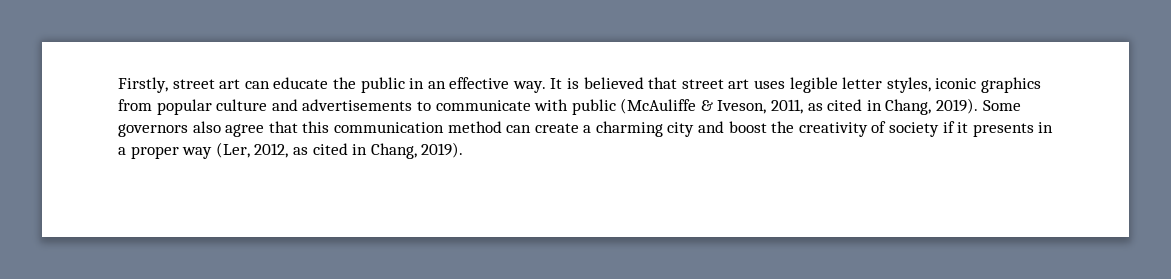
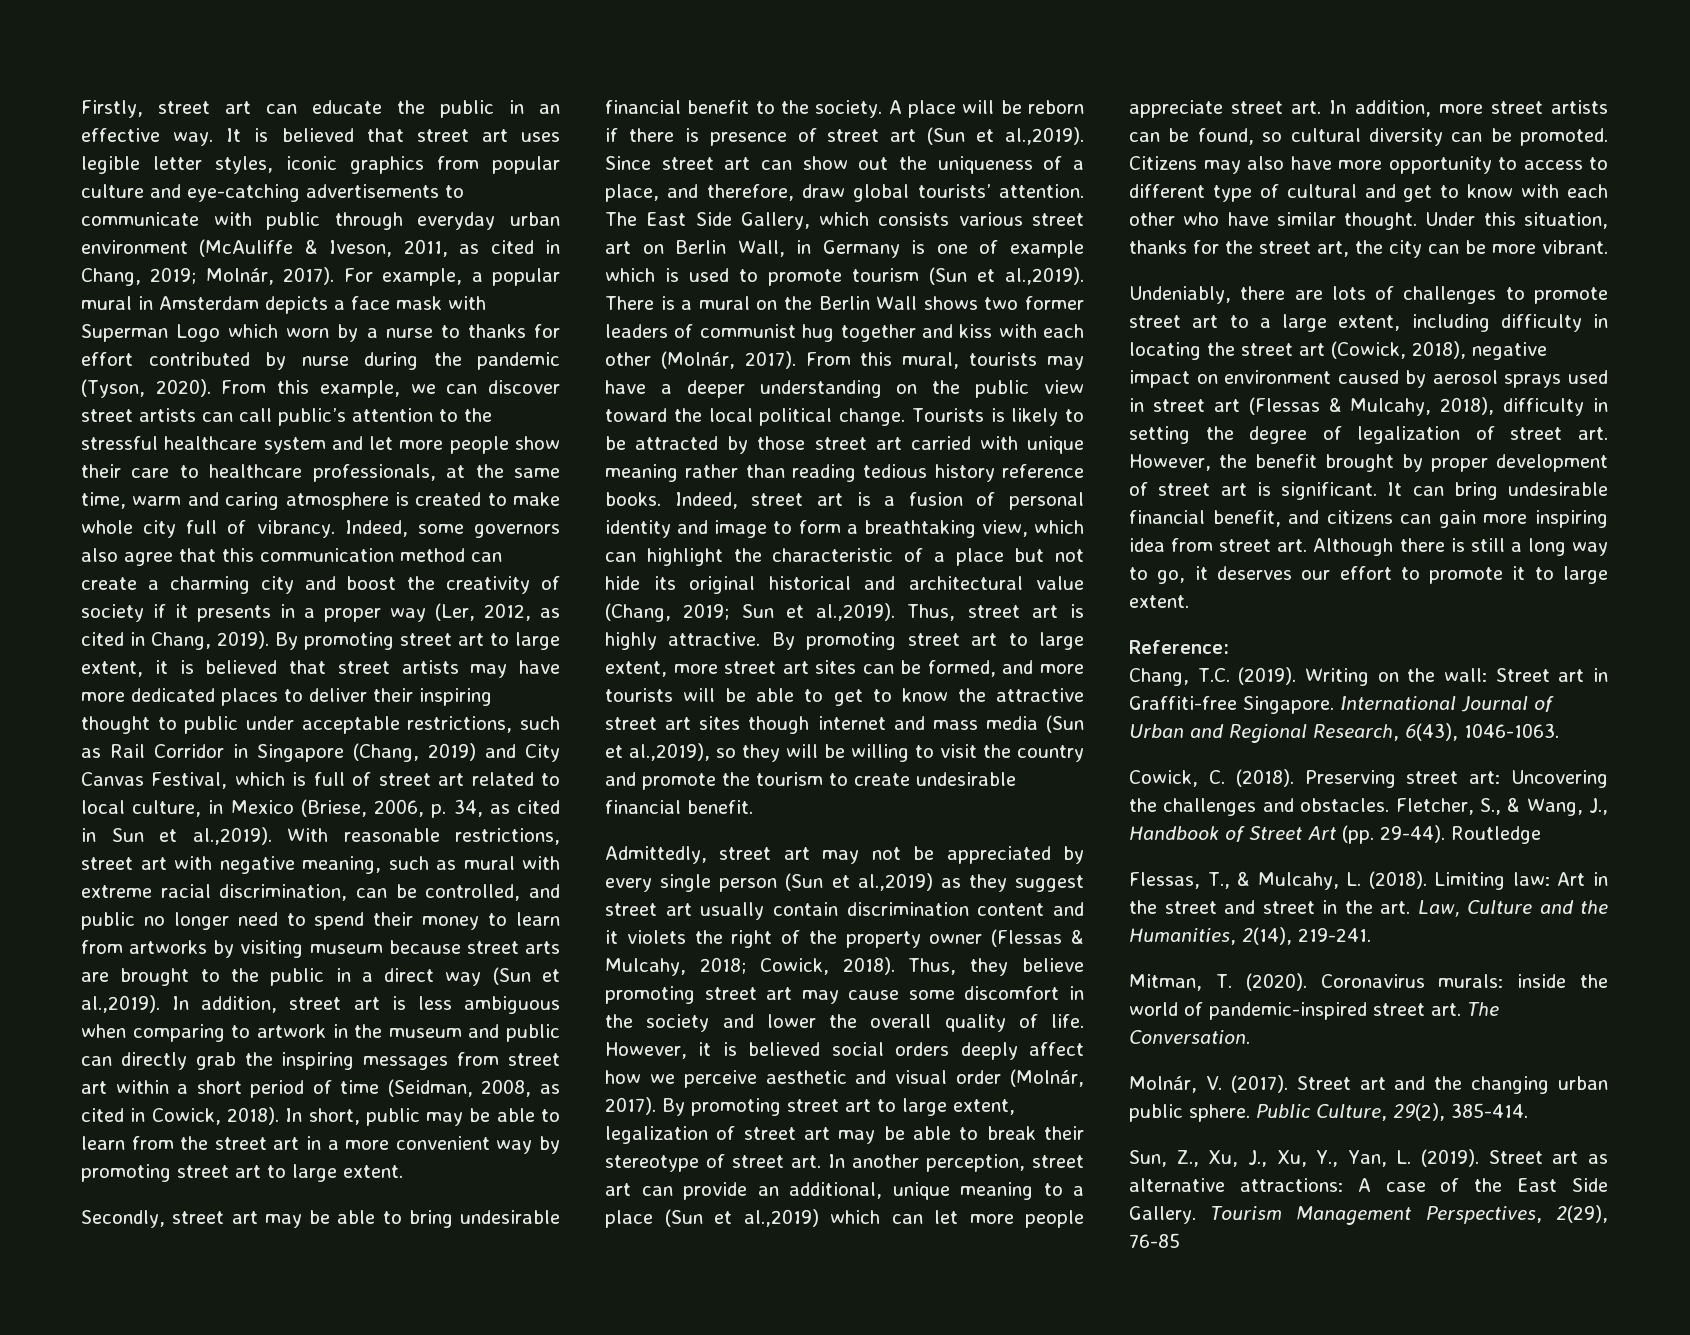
(298, 105) none -> [187,184,300,202] eye-catching
(616, 107) none -> [334,212,560,230] [81,240,188,254] through everyday urban environment
[936,98,1021,114] 2019). Some -> [150,267,560,286] [81,296,486,314] [81,324,560,342] [81,352,560,370] [81,379,560,398] [81,408,492,426] [81,436,560,454] [81,464,560,482] [81,492,560,510] [81,520,464,538] 2019; Molnár, 2017). For example, a popular mural in Amsterdam depicts a face mask with Superman Logo which worn by a nurse to thanks for effort contributed by nurse during the pandemic (Tyson, 2020). From this example, we can discover street artists can call public’s attention to the stressful healthcare system and let more people show their care to healthcare professionals, at the same time, warm and caring atmosphere is created to make whole city full of vibrancy. Indeed, some
(464, 150) none -> [275,632,560,650] [81,660,560,678] [81,688,492,706] [81,716,560,734] [81,743,560,762] [81,772,561,789] [81,799,560,818] [81,827,560,845] [81,856,560,874] [81,884,561,901] [81,912,561,930] [81,940,560,958] [81,967,560,986] [81,995,561,1014] [81,1024,560,1042] [81,1052,560,1070] [81,1079,560,1098] [81,1107,560,1126] [81,1136,560,1154] [81,1164,403,1182] [81,1210,560,1228] [605,100,1084,118] [605,127,1084,146] [605,156,1084,174] [605,184,1084,202] [605,212,1084,230] [605,240,1084,258] [605,267,1084,286] [605,296,1084,310] [605,324,1084,342] [605,351,1084,370] [605,380,1084,398] [605,408,1084,426] [605,436,1084,454] [605,464,1084,482] [605,492,1084,510] [605,520,1084,538] [605,548,1084,566] [605,576,1084,594] [605,603,1084,622] [605,632,1084,650] [605,660,1084,677] [605,688,1084,706] [605,715,1084,734] [605,743,1084,762] [605,772,1016,790] [605,800,753,814] [605,846,1084,864] [605,873,1084,892] [605,902,1084,920] [605,929,1084,948] [605,957,1084,976] [605,986,1084,1004] [605,1014,1084,1032] [605,1042,1084,1060] [605,1069,1084,1088] [605,1097,1015,1116] [605,1126,1084,1144] [605,1154,1084,1172] [605,1182,1084,1200] [605,1209,1084,1228] [1129,100,1608,118] [1129,128,1608,146] [1129,156,1608,174] [1129,184,1608,202] [1129,212,1608,230] [1129,240,1608,258] [1129,286,1608,304] [1129,314,1608,332] [1129,341,1547,360] [1129,370,1608,388] [1129,397,1608,416] [1129,426,1608,444] [1129,454,1608,472] [1129,482,1608,500] [1129,510,1608,528] [1129,538,1608,556] [1129,566,1608,584] [1129,595,1189,608] [1129,640,1229,654] [1129,667,1608,686] [1129,696,1554,714] [1129,723,1559,743] [1129,769,1608,788] [1129,797,1608,816] [1129,825,1541,844] [1129,871,1608,890] [1129,900,1608,917] [1129,927,1371,945] [1129,973,1608,991] [1129,1002,1499,1020] [1129,1030,1250,1044] [1129,1075,1608,1094] [1129,1103,1528,1122] [1129,1149,1608,1167] [1129,1178,1608,1192] [1129,1205,1608,1225] [1129,1233,1180,1248] By promoting street art to large extent, it is believed that street artists may have more dedicated places to deliver their inspiring thought to public under acceptable restrictions, such as Rail Corridor in Singapore (Chang, 2019) and City Canvas Festival, which is full of street art related to local culture, in Mexico (Briese, 2006, p. 34, as cited in Sun et al.,2019). With reasonable restrictions, street art with negative meaning, such as mural with extreme racial discrimination, can be controlled, and public no longer need to spend their money to learn from artworks by visiting museum because street arts are brought to the public in a direct way (Sun et al.,2019). In addition, street art is less ambiguous when comparing to artwork in the museum and public can directly grab the inspiring messages from street art within a short period of time (Seidman, 2008, as cited in Cowick, 2018). In short, public may be able to learn from the street art in a more convenient way by promoting street art to large extent. // Secondly, street art may be able to bring undesirable financial benefit to the society. A place will be reborn if there is presence of street art (Sun et al.,2019). Since street art can show out the uniqueness of a place, and therefore, draw global tourists’ attention. The East Side Gallery, which consists various street art on Berlin Wall, in Germany is one of example which is used to promote tourism (Sun et al.,2019). There is a mural on the Berlin Wall shows two former leaders of communist hug together and kiss with each other (Molnár, 2017). From this mural, tourists may have a deeper understanding on the public view toward the local political change. Tourists is likely to be attracted by those street art carried with unique meaning rather than reading tedious history reference books. Indeed, street art is a fusion of personal identity and image to form a breathtaking view, which can highlight the characteristic of a place but not hide its original historical and architectural value (Chang, 2019; Sun et al.,2019). Thus, street art is highly attractive. By promoting street art to large extent, more street art sites can be formed, and more tourists will be able to get to know the attractive street art sites though internet and mass media (Sun et al.,2019), so they will be willing to visit the country and promote the tourism to create undesirable financial benefit. // Admittedly, street art may not be appreciated by every single person (Sun et al.,2019) as they suggest street art usually contain discrimination content and it violets the right of the property owner (Flessas & Mulcahy, 2018; Cowick, 2018). Thus, they believe promoting street art may cause some discomfort in the society and lower the overall quality of life. However, it is believed social orders deeply affect how we perceive aesthetic and visual order (Molnár, 2017). By promoting street art to large extent, legalization of street art may be able to break their stereotype of street art. In another perception, street art can provide an additional, unique meaning to a place (Sun et al.,2019) which can let more people appreciate street art. In addition, more street artists can be found, so cultural diversity can be promoted. Citizens may also have more opportunity to access to different type of cultural and get to know with each other who have similar thought. Under this situation, thanks for the street art, the city can be more vibrant. // Undeniably, there are lots of challenges to promote street art to a large extent, including difficulty in locating the street art (Cowick, 2018), negative impact on environment caused by aerosol sprays used in street art (Flessas & Mulcahy, 2018), difficulty in setting the degree of legalization of street art. However, the benefit brought by proper development of street art is significant. It can bring undesirable financial benefit, and citizens can gain more inspiring idea from street art. Although there is still a long way to go, it deserves our effort to promote it to large extent. // Reference: // Chang, T.C. (2019). Writing on the wall: Street art in Graffiti-free Singapore. International Journal of Urban and Regional Research, 6(43), 1046-1063. // Cowick, C. (2018). Preserving street art: Uncovering the challenges and obstacles. Fletcher, S., & Wang, J., Handbook of Street Art (pp. 29-44). Routledge // Flessas, T., & Mulcahy, L. (2018). Limiting law: Art in the street and street in the art. Law, Culture and the Humanities, 2(14), 219-241. // Mitman, T. (2020). Coronavirus murals: inside the world of pandemic-inspired street art. The Conversation. // Molnár, V. (2017). Street art and the changing urban public sphere. Public Culture, 29(2), 385-414. // Sun, Z., Xu, J., Xu, Y., Yan, L. (2019). Street art as alternative attractions: A case of the East Side Gallery. Tourism Management Perspectives, 2(29), 76-85

